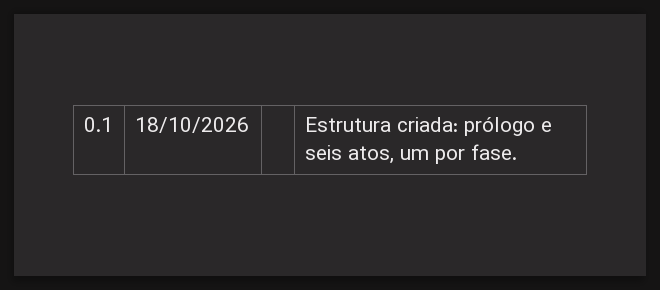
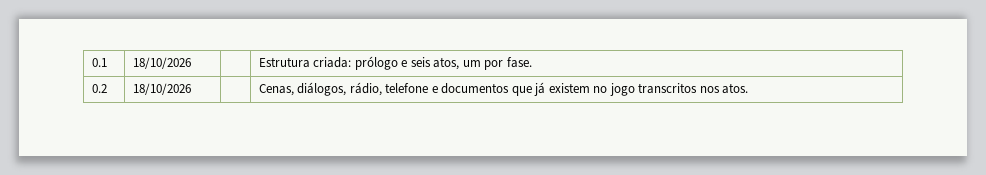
(517, 152) none -> [91,84,107,93] [132,83,191,95] [258,82,749,96] // 0.2 | 18/10/2026 | | Cenas, diálogos, rádio, telefone e documentos que já existem no jogo transcritos nos atos.

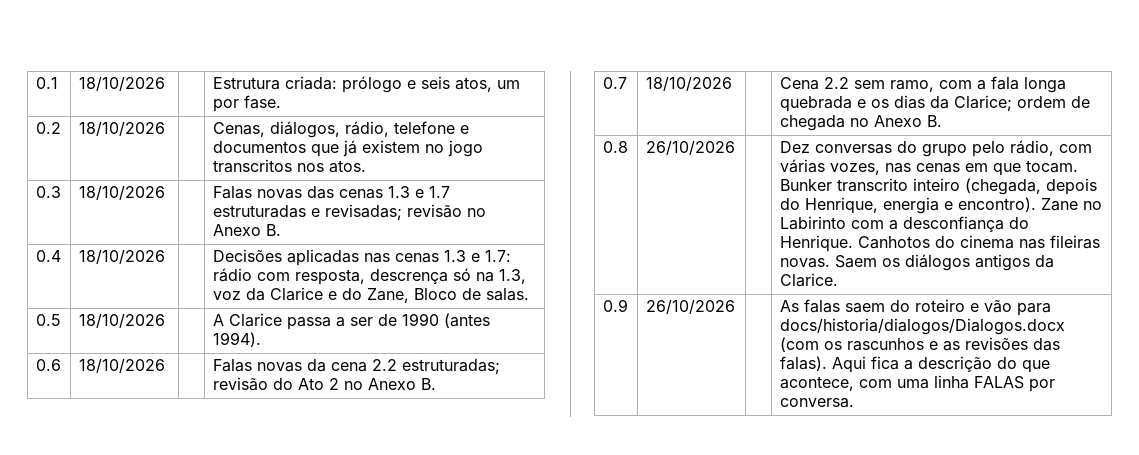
(749, 88) none -> [35,186,61,198] [78,186,165,200] [212,186,450,199] [212,204,486,220] [212,224,281,236] [35,250,61,262] [78,250,165,264] [212,249,511,266] [212,268,526,285] [212,287,529,303] [35,314,61,326] [78,314,165,328] [212,313,490,330] [212,332,261,347] [35,359,61,371] [78,359,165,373] [212,359,500,374] [212,377,436,391] [602,77,627,89] [645,77,732,91] [779,76,1066,93] [779,95,1090,112] [779,115,942,131] [602,141,628,153] [645,141,735,155] [779,140,1092,157] [779,159,1078,176] [779,178,1097,195] [779,197,1102,214] [779,216,1029,232] [779,235,1100,252] [779,254,1054,271] [779,273,838,287] [602,299,628,312] [645,300,735,314] [779,299,1051,316] [779,318,1065,335] [779,337,1060,352] [779,356,1050,373] [779,375,1055,392] [779,398,854,408] // 0.3 | 18/10/2026 | | Falas novas das cenas 1.3 e 1.7 estruturadas e revisadas; revisão no Anexo B. // 0.4 | 18/10/2026 | | Decisões aplicadas nas cenas 1.3 e 1.7: rádio com resposta, descrença só na 1.3, voz da Clarice e do Zane, Bloco de salas. // 0.5 | 18/10/2026 | | A Clarice passa a ser de 1990 (antes 1994). // 0.6 | 18/10/2026 | | Falas novas da cena 2.2 estruturadas; revisão do Ato 2 no Anexo B. // 0.7 | 18/10/2026 | | Cena 2.2 sem ramo, com a fala longa quebrada e os dias da Clarice; ordem de chegada no Anexo B. // 0.8 | 26/10/2026 | | Dez conversas do grupo pelo rádio, com várias vozes, nas cenas em que tocam. Bunker transcrito inteiro (chegada, depois do Henrique, energia e encontro). Zane no Labirinto com a desconfiança do Henrique. Canhotos do cinema nas fileiras novas. Saem os diálogos antigos da Clarice. // 0.9 | 26/10/2026 | | As falas saem do roteiro e vão para docs/historia/dialogos/Dialogos.docx (com os rascunhos e as revisões das falas). Aqui fica a descrição do que acontece, com uma linha FALAS por conversa.

